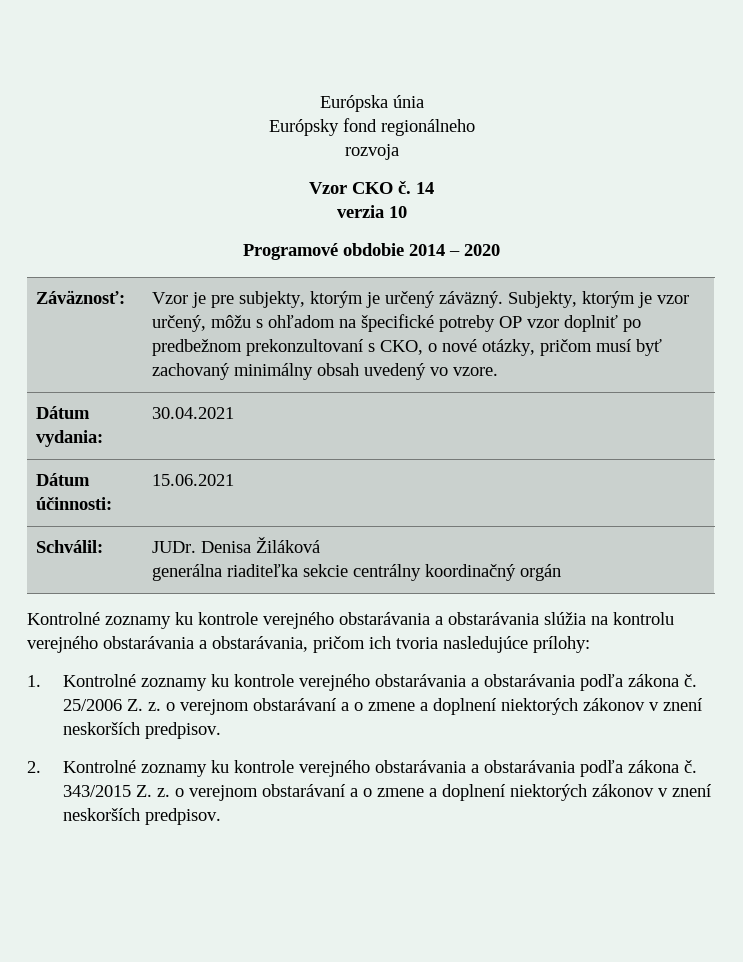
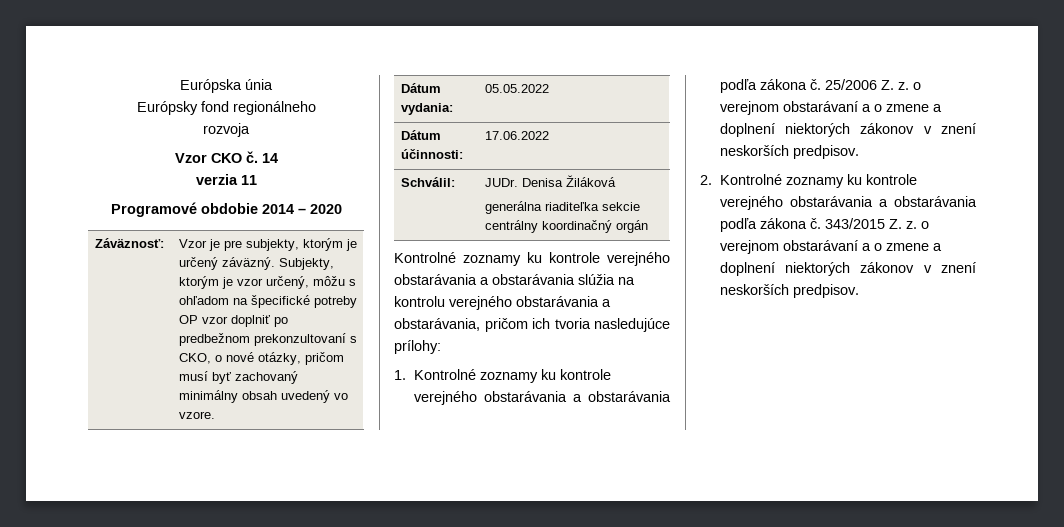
[388,206,407,218] 10 -> [240,175,257,185] 11
[152,407,235,419] 30.04.2021 -> [484,84,549,93] 05.05.2022
[152,474,235,486] 15.06.2021 -> [484,131,549,140] 17.06.2022

